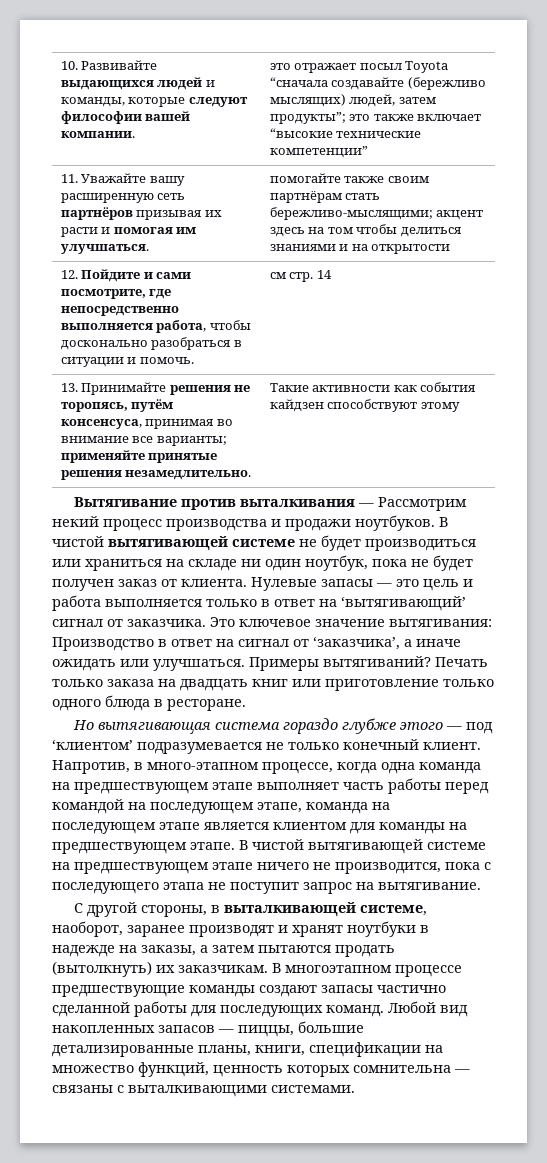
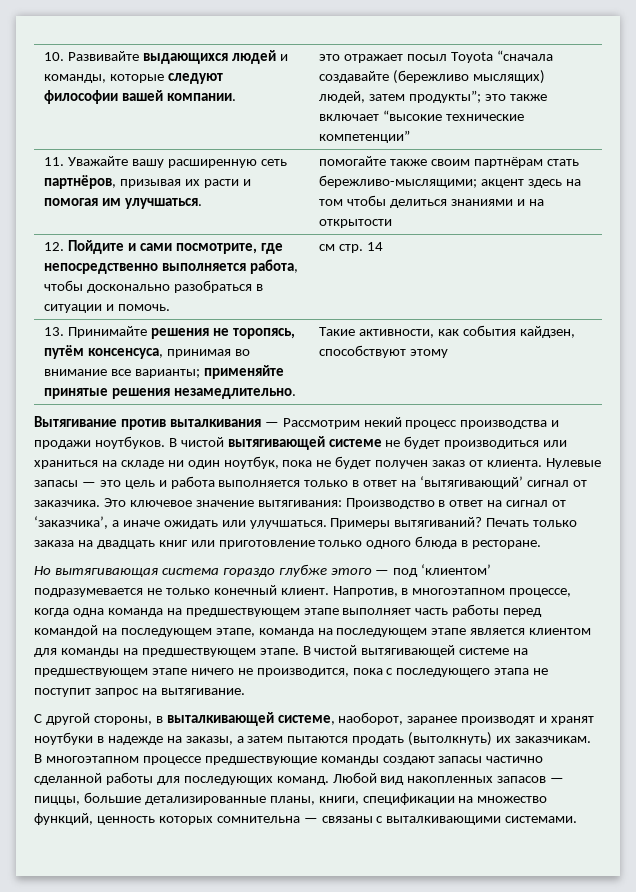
[60,207,133,220] партнёров -> [44,175,117,189] партнёров,
[312,385,391,392] активности -> [359,329,435,338] активности,
[269,399,324,412] кайдзен -> [519,326,575,338] кайдзен,
[147,762,259,770] много-этапном -> [412,588,506,595] многоэтапном

